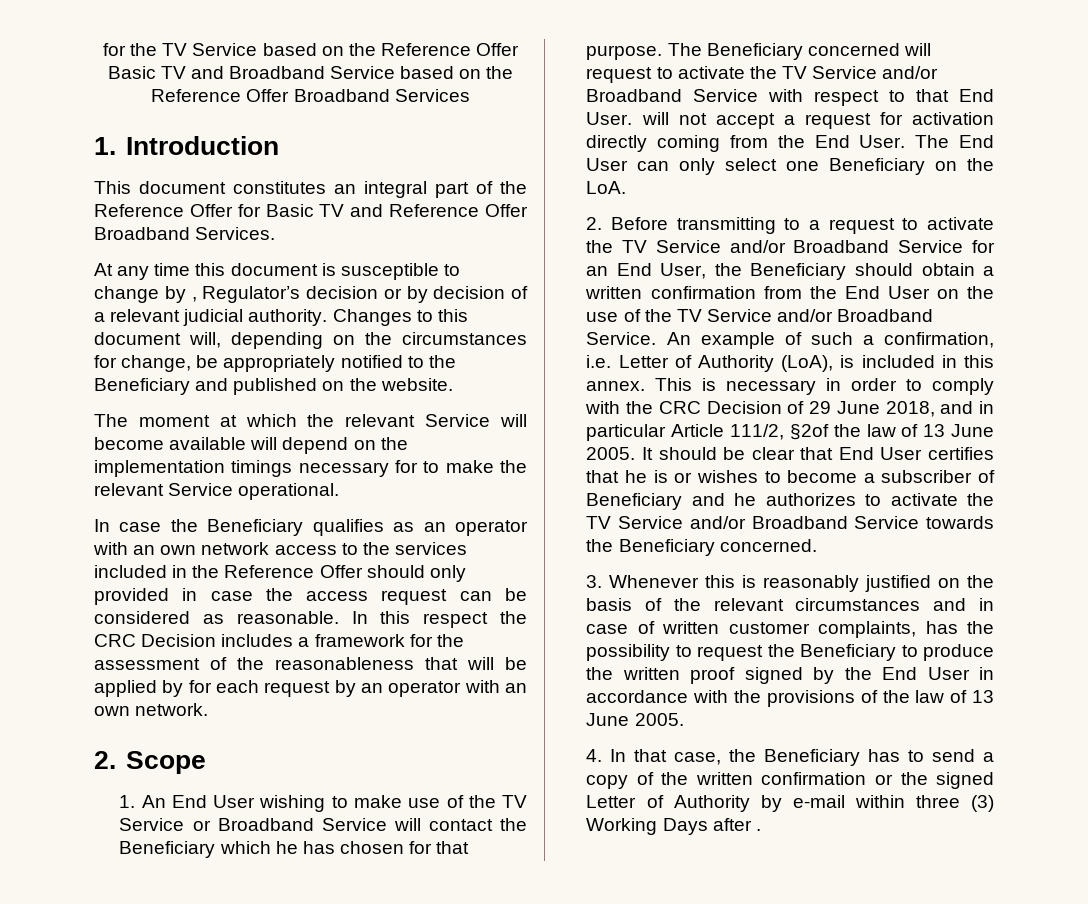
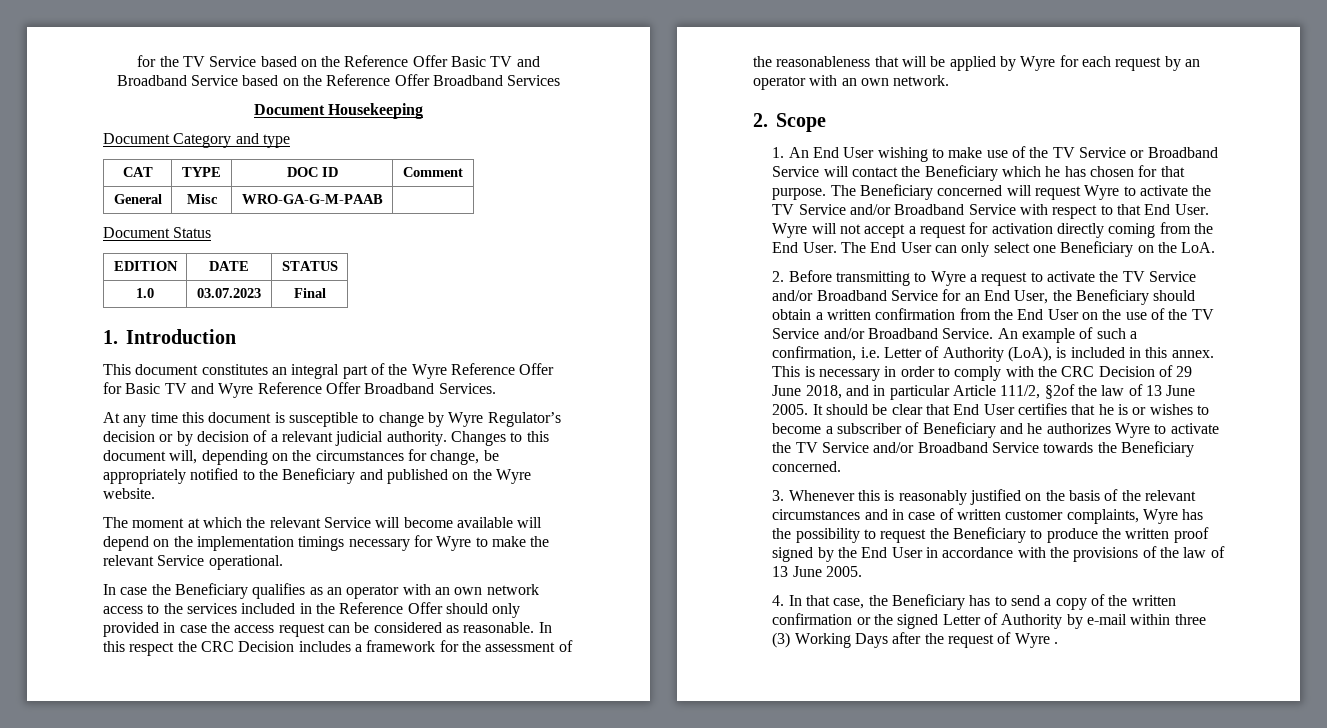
(470, 95) none -> [253,103,424,119] [103,133,290,148] [122,167,153,177] [182,167,221,177] [286,167,338,177] [403,167,463,177] [113,194,162,204] [186,194,218,204] [241,194,383,204] [103,227,212,238] [113,261,178,271] [209,261,249,271] [281,261,338,271] [136,288,154,298] [197,288,261,298] [293,288,326,298] // Document Housekeeping // Document Category and type // CAT | TYPE | DOC ID | Comment // General | Misc | WRO-GA-G-M-PAAB | // Document Status // EDITION | DATE | STATUS // 1.0 | 03.07.2023 | Final
(527, 187) none -> [411,364,447,379] Wyre
(384, 210) none -> [218,383,254,398] Wyre
[191,297,197,302] , -> [448,412,484,427] Wyre
(377, 384) none -> [495,469,531,484] Wyre
(418, 466) none -> [436,536,472,551] Wyre
(184, 688) none -> [1020,56,1056,71] Wyre
(653, 75) none -> [1084,185,1120,200] Wyre
(633, 118) none -> [772,223,808,238] Wyre
(801, 224) none -> [930,271,966,286] Wyre
(856, 499) none -> [1115,423,1151,438] Wyre
(917, 629) none -> [1143,509,1179,524] Wyre
(752, 824) none -> [924,632,1050,648] the request of Wyre

